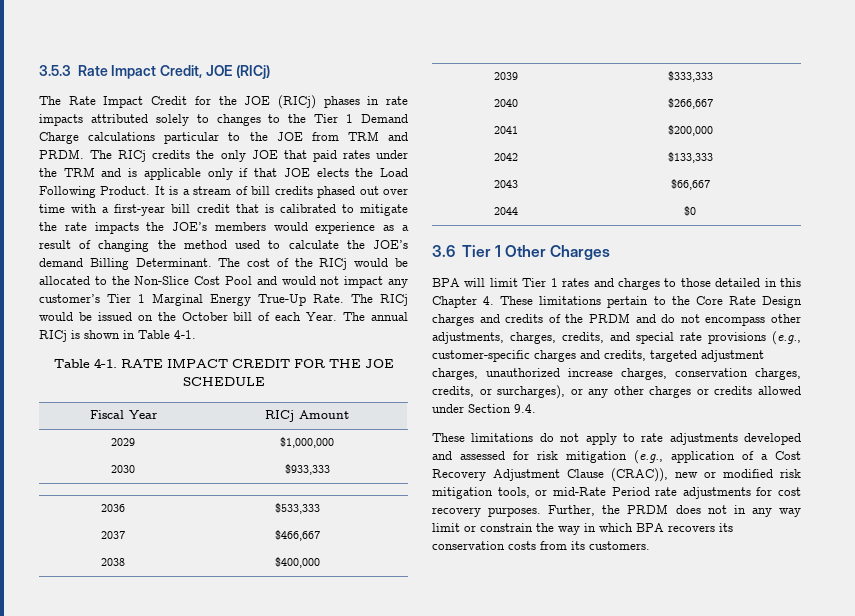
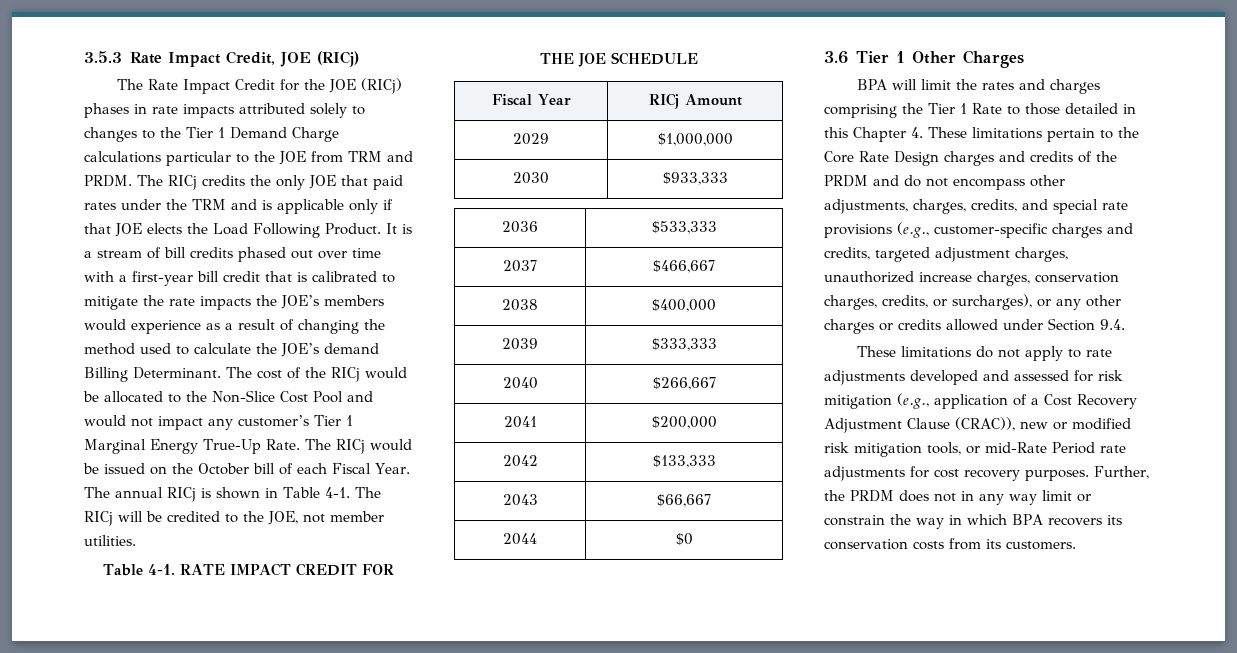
(302, 316) none -> [332,463,371,474] Fiscal
(196, 334) none -> [354,487,381,498] [84,511,384,526] [84,535,136,546] The RICj will be credited to the JOE, not member utilities.
[522,278,558,287] Tier 1 -> [956,79,978,90] the
(660, 284) none -> [824,103,1002,118] comprising the Tier 1 Rate

